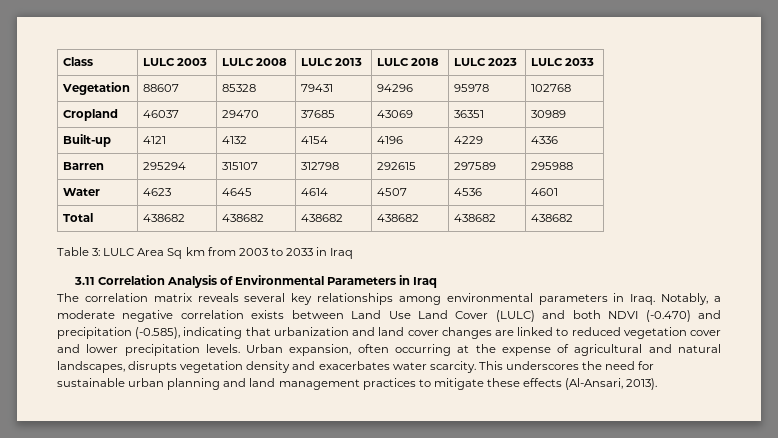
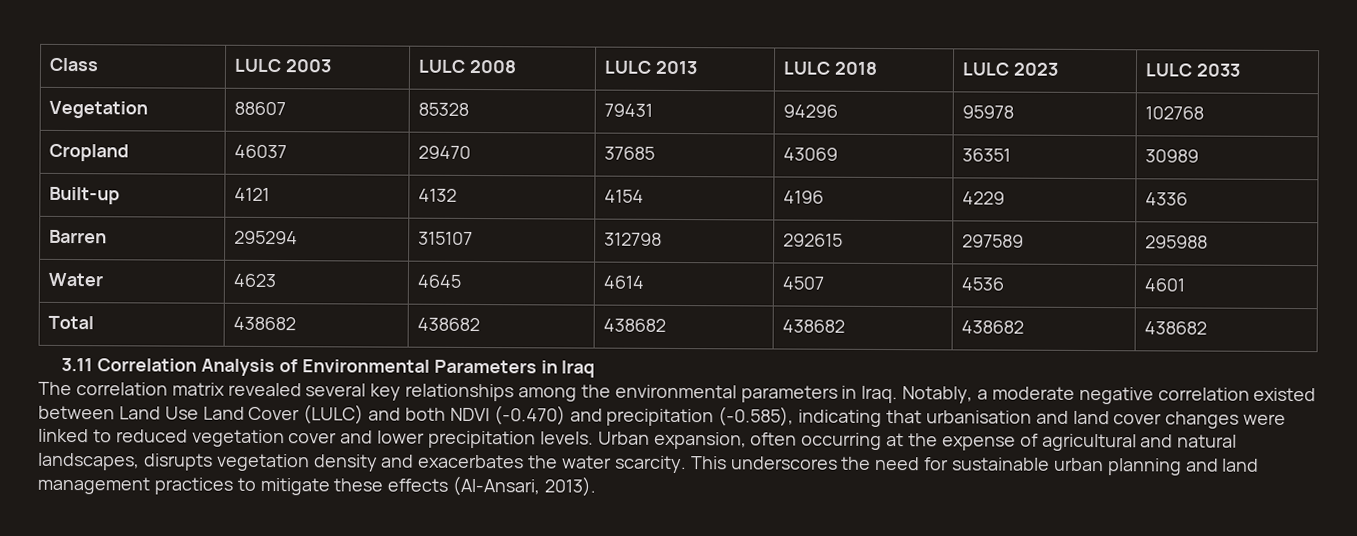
[57,247,354,259] // Table 3: LULC Area Sq km from 2003 to 2033 in Iraq -> (1207, 328) none
[197,293,239,302] reveals -> [227,382,302,397] revealed
(441, 300) none -> [580,384,611,398] the
[251,310,285,319] exists -> [1253,387,1317,402] existed
[273,327,349,336] urbanization -> [925,410,1032,424] urbanisation
[494,330,514,336] are -> [1243,413,1287,425] were
(390, 365) none -> [528,455,559,469] the

